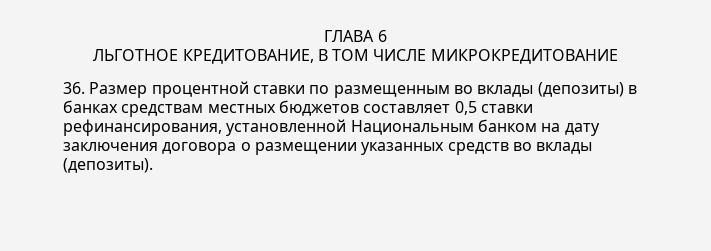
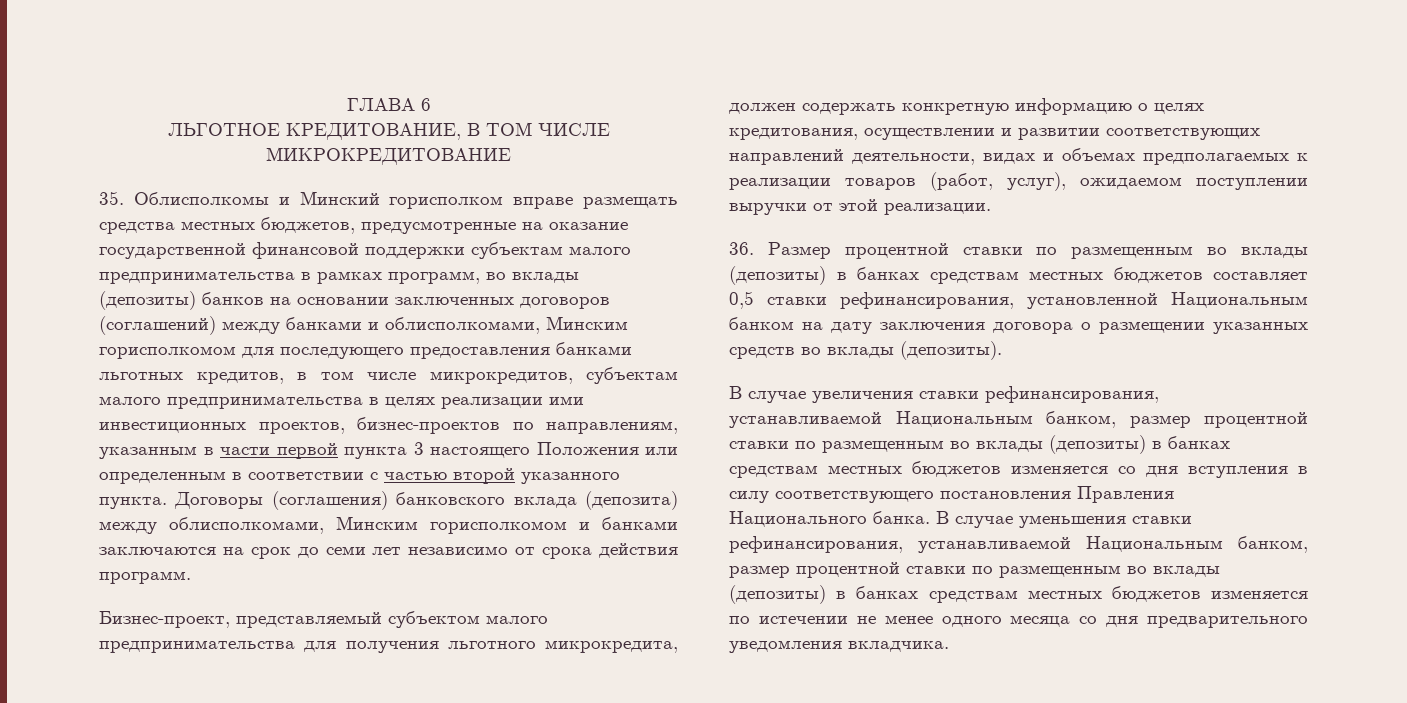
(618, 56) none -> [99,191,678,209] [99,217,628,234] [99,242,631,259] [99,271,579,284] [99,291,610,310] [99,316,628,335] [99,342,632,359] [99,367,678,384] [99,396,584,409] [99,417,678,434] [99,442,678,459] [99,468,620,484] [99,491,678,510] [99,516,678,534] [99,543,679,559] [99,571,191,584] [99,611,548,628] [99,640,678,653] [729,98,1204,115] [729,128,1260,140] [729,148,1308,165] [729,172,1308,191] [729,199,991,215] // 35. Облисполкомы и Минский горисполком вправе размещать средства местных бюджетов, предусмотренные на оказание государственной финансовой поддержки субъектам малого предпринимательства в рамках программ, во вклады (депозиты) банков на основании заключенных договоров (соглашений) между банками и облисполкомами, Минским горисполкомом для последующего предоставления банками льготных кредитов, в том числе микрокредитов, субъектам малого предпринимательства в целях реализации ими инвестиционных проектов, бизнес-проектов по направлениям, указанным в части первой пункта 3 настоящего Положения или определенным в соответствии с частью второй указанного пункта. Договоры (соглашения) банковского вклада (депозита) между облисполкомами, Минским горисполкомом и банками заключаются на срок до семи лет независимо от срока действия программ. // Бизнес-проект, представляемый субъектом малого предпринимательства для получения льготного микрокредита, должен содержать конкретную информацию о целях кредитования, осуществлении и развитии соответствующих направлений деятельности, видах и объемах предполагаемых к реализации товаров (работ, услуг), ожидаемом поступлении выручки от этой реализации.
(153, 165) none -> [729,386,1159,403] [729,411,1308,428] [729,435,1230,454] [729,461,1308,478] [729,486,1174,503] [729,511,1192,528] [729,536,1308,553] [729,562,1220,578] [729,585,1308,604] [729,615,1308,628] [729,640,949,653] // В случае увеличения ставки рефинансирования, устанавливаемой Национальным банком, размер процентной ставки по размещенным во вклады (депозиты) в банках средствам местных бюджетов изменяется со дня вступления в силу соответствующего постановления Правления Национального банка. В случае уменьшения ставки рефинансирования, устанавливаемой Национальным банком, размер процентной ставки по размещенным во вклады (депозиты) в банках средствам местных бюджетов изменяется по истечении не менее одного месяца со дня предварительного уведомления вкладчика.

